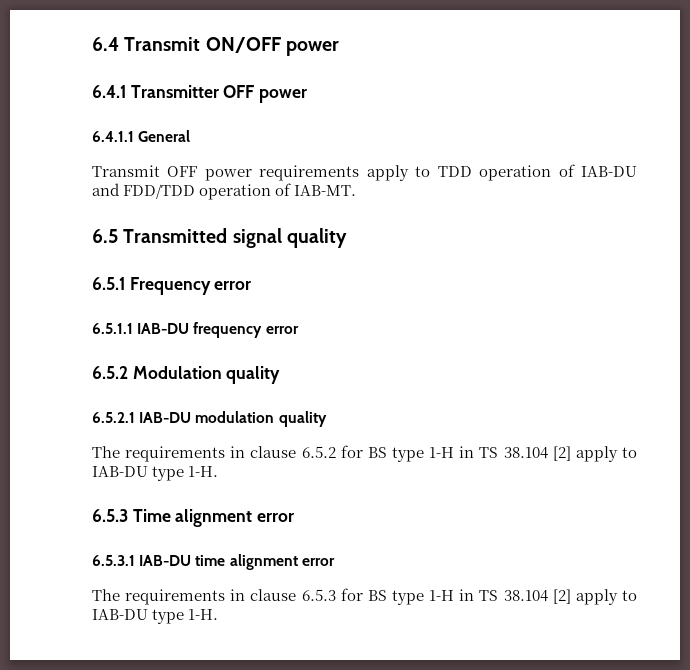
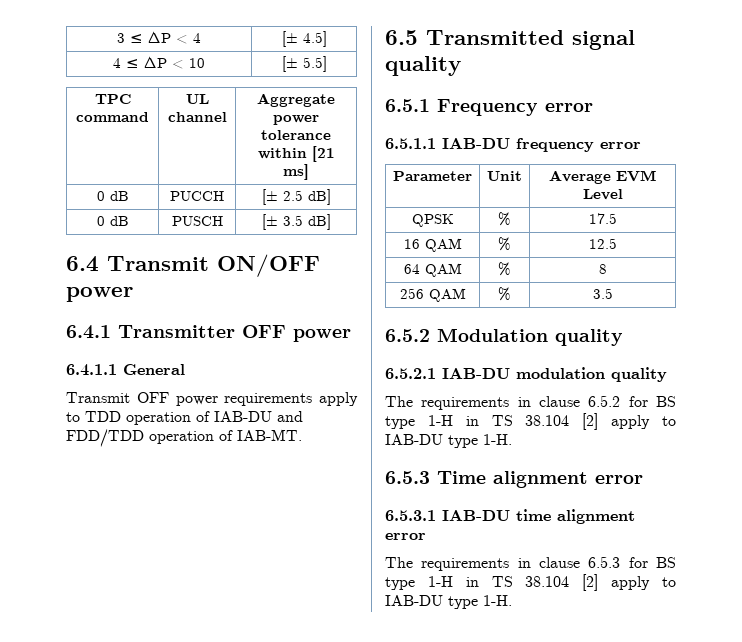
(92, 44) none -> [117,31,201,44] [281,31,327,47] [113,56,205,69] [281,56,327,72] [94,94,131,104] [76,112,149,122] [185,94,209,104] [167,112,227,122] [257,93,335,107] [273,115,319,125] [261,130,331,140] [257,146,335,162] [283,164,309,180] [96,191,129,201] [170,191,224,201] [261,189,331,205] [96,216,129,226] [171,216,223,226] [261,214,331,230] 3 ≤ ΔP < 4 | [± 4.5] // 4 ≤ ΔP < 10 | [± 5.5] // TPC command | UL channel | Aggregate power tolerance within [21 ms] // 0 dB | PUCCH | [± 2.5 dB] // 0 dB | PUSCH | [± 3.5 dB] //
(299, 330) none -> [393,171,472,181] [487,171,522,181] [549,170,656,184] [582,189,623,200] [411,214,454,227] [498,212,511,226] [588,213,617,224] [403,238,462,252] [498,237,511,251] [588,238,617,249] [403,263,462,277] [498,262,511,276] [598,264,607,274] [399,288,466,302] [498,287,511,301] [592,288,613,299] // Parameter | Unit | Average EVM Level // QPSK | % | 17.5 // 16 QAM | % | 12.5 // 64 QAM | % | 8 // 256 QAM | % | 3.5

